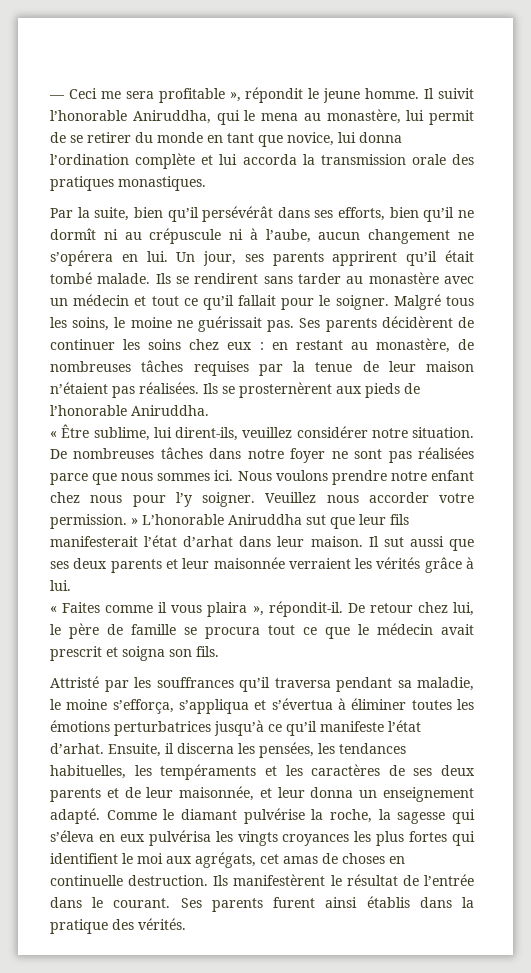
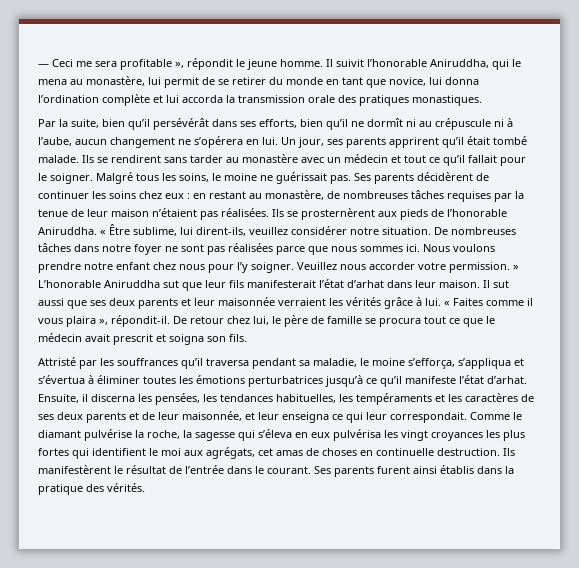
(209, 410) // -> (97, 231) none
(71, 585) // -> (441, 302) none
[310,787,474,802] [50,808,100,824] donna un enseignement adapté. -> [282,412,467,423] enseigna ce qui leur correspondait.
[237,831,278,846] vingts -> [401,430,428,441] vingt

